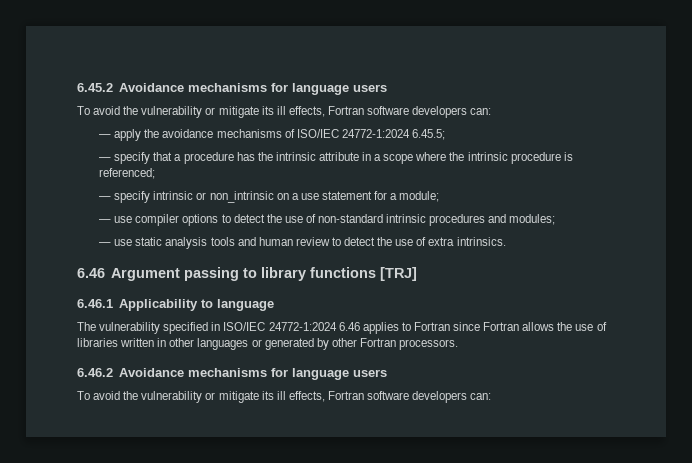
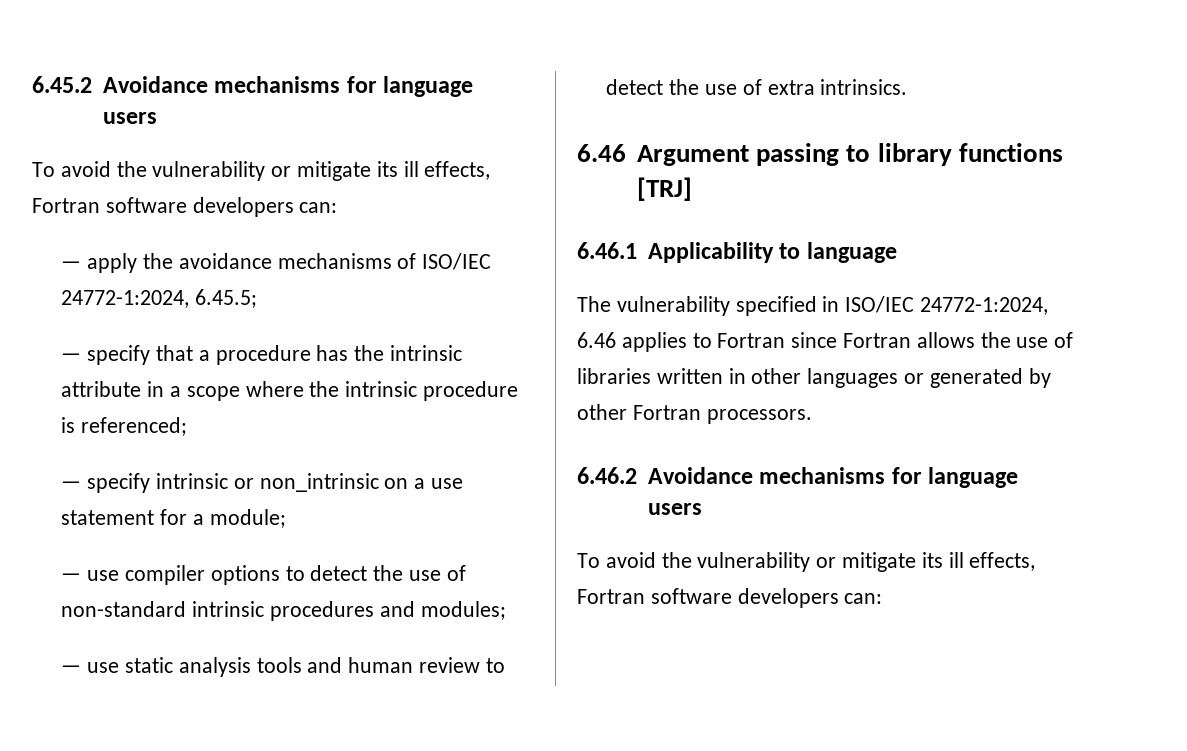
[341,129,410,138] 24772-1:2024 -> [61,290,190,308] 24772-1:2024,
[268,322,337,331] 24772-1:2024 -> [920,297,1049,315] 24772-1:2024,

